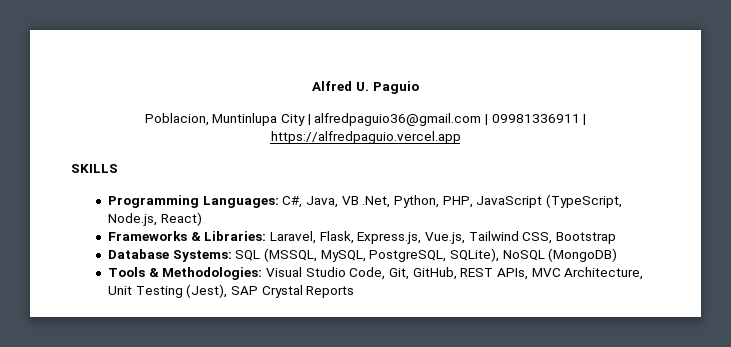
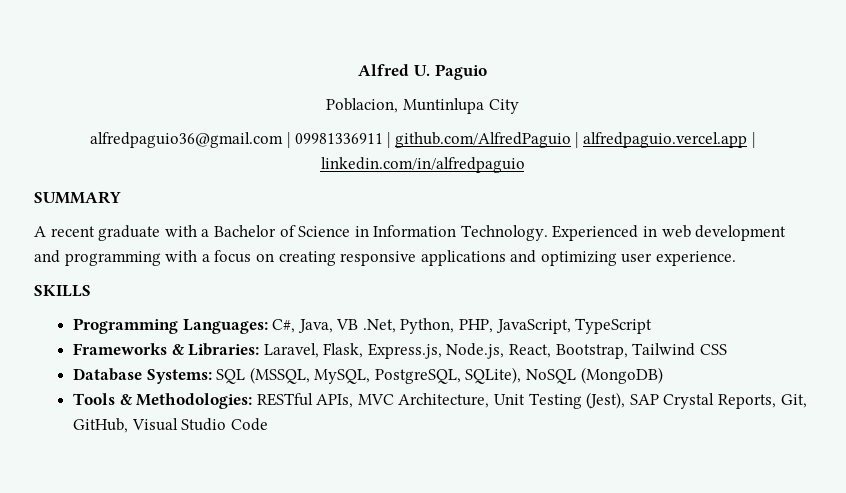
[307,114,311,125] | -> (519, 106) //
[270,131,461,144] https://alfredpaguio.vercel.app -> [394,132,755,148] [320,157,525,173] [34,191,121,204] [34,225,787,241] [34,250,737,266] github.com/AlfredPaguio | alfredpaguio.vercel.app | linkedin.com/in/alfredpaguio // SUMMARY // A recent graduate with a Bachelor of Science in Information Technology. Experienced in web development and programming with a focus on creating responsive applications and optimizing user experience.
[476,194,622,208] [108,212,202,226] JavaScript (TypeScript, Node.js, React) -> [495,318,653,334] JavaScript, TypeScript
[424,231,616,244] Vue.js, Tailwind CSS, Bootstrap -> [446,343,727,359] Node.js, React, Bootstrap, Tailwind CSS
[265,267,494,280] Visual Studio Code, Git, GitHub, REST -> [256,393,313,406] RESTful
[306,286,355,298] Reports -> [717,394,807,409] [72,418,268,433] Reports, Git, GitHub, Visual Studio Code

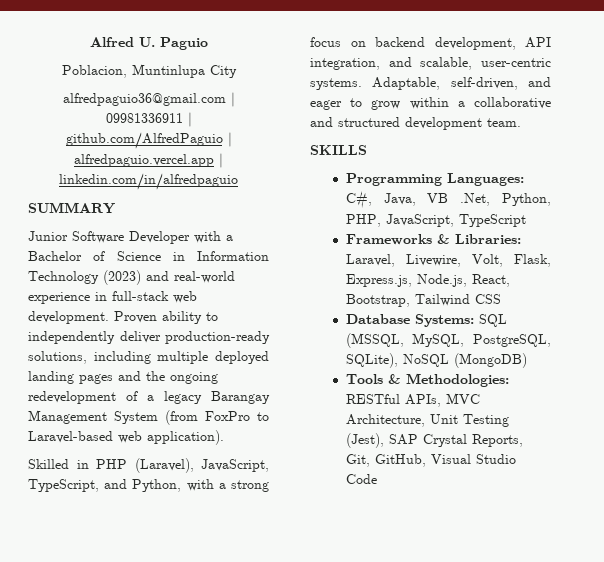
[34,225,161,241] A recent graduate -> [28,231,190,244] Junior Software Developer
[460,225,787,241] [34,250,210,266] Technology. Experienced in web development and programming with a -> [28,270,235,285] [28,291,197,304] [28,311,218,324] [28,331,270,344] [28,351,269,364] [28,371,218,384] [28,391,270,404] [28,410,269,425] [28,430,224,445] [28,458,269,473] [28,479,269,492] Technology (2023) and real-world experience in full-stack web development. Proven ability to independently deliver production-ready solutions, including multiple deployed landing pages and the ongoing redevelopment of a legacy Barangay Management System (from FoxPro to Laravel-based web application). // Skilled in PHP (Laravel), JavaScript, TypeScript, and Python, with a strong
[278,250,737,266] creating responsive applications and optimizing user experience. -> [375,37,551,50] [310,57,551,70] [310,77,551,90] [310,97,551,110] [310,117,521,130] backend development, API integration, and scalable, user-centric systems. Adaptable, self-driven, and eager to grow within a collaborative and structured development team.
(319, 350) none -> [405,254,503,267] Livewire, Volt,

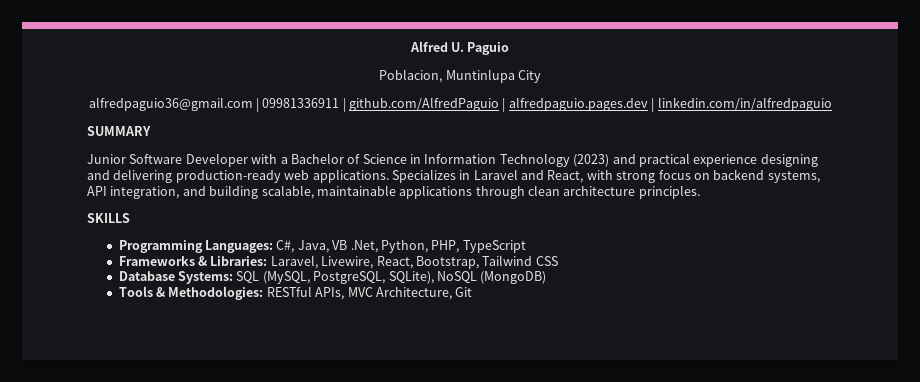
[74,154,214,167] alfredpaguio.vercel.app -> [508,97,648,111] alfredpaguio.pages.dev
[174,271,235,283] [28,291,197,304] [28,311,218,324] [28,331,270,344] [28,351,269,364] [28,371,218,384] [28,391,270,404] [28,410,269,425] [28,430,224,445] [28,458,269,473] [28,479,226,492] real-world experience in full-stack web development. Proven ability to independently deliver production-ready solutions, including multiple deployed landing pages and the ongoing redevelopment of a legacy Barangay Management System (from FoxPro to Laravel-based web application). // Skilled in PHP (Laravel), JavaScript, TypeScript, and Python, with a -> [638,153,818,167] [87,169,613,183] practical experience designing and delivering production-ready web applications. Specializes in Laravel and React, with
[434,37,516,50] development, -> [767,171,820,183] systems,
[420,57,551,70] [310,77,551,90] [310,97,551,110] [310,117,521,130] scalable, user-centric systems. Adaptable, self-driven, and eager to grow within a collaborative and structured development team. -> [209,185,700,199] building scalable, maintainable applications through clean architecture principles.
[385,214,454,227] JavaScript, -> (460, 246) none
[471,254,551,267] [345,274,467,287] Volt, Flask, Express.js, Node.js, -> (374, 262) none
[345,333,465,348] (MSSQL, MySQL, -> [262,271,310,284] (MySQL,
[429,414,509,427] [345,433,523,448] [345,454,516,467] [345,474,377,484] Unit Testing (Jest), SAP Crystal Reports, Git, GitHub, Visual Studio Code -> [455,287,473,297] Git

